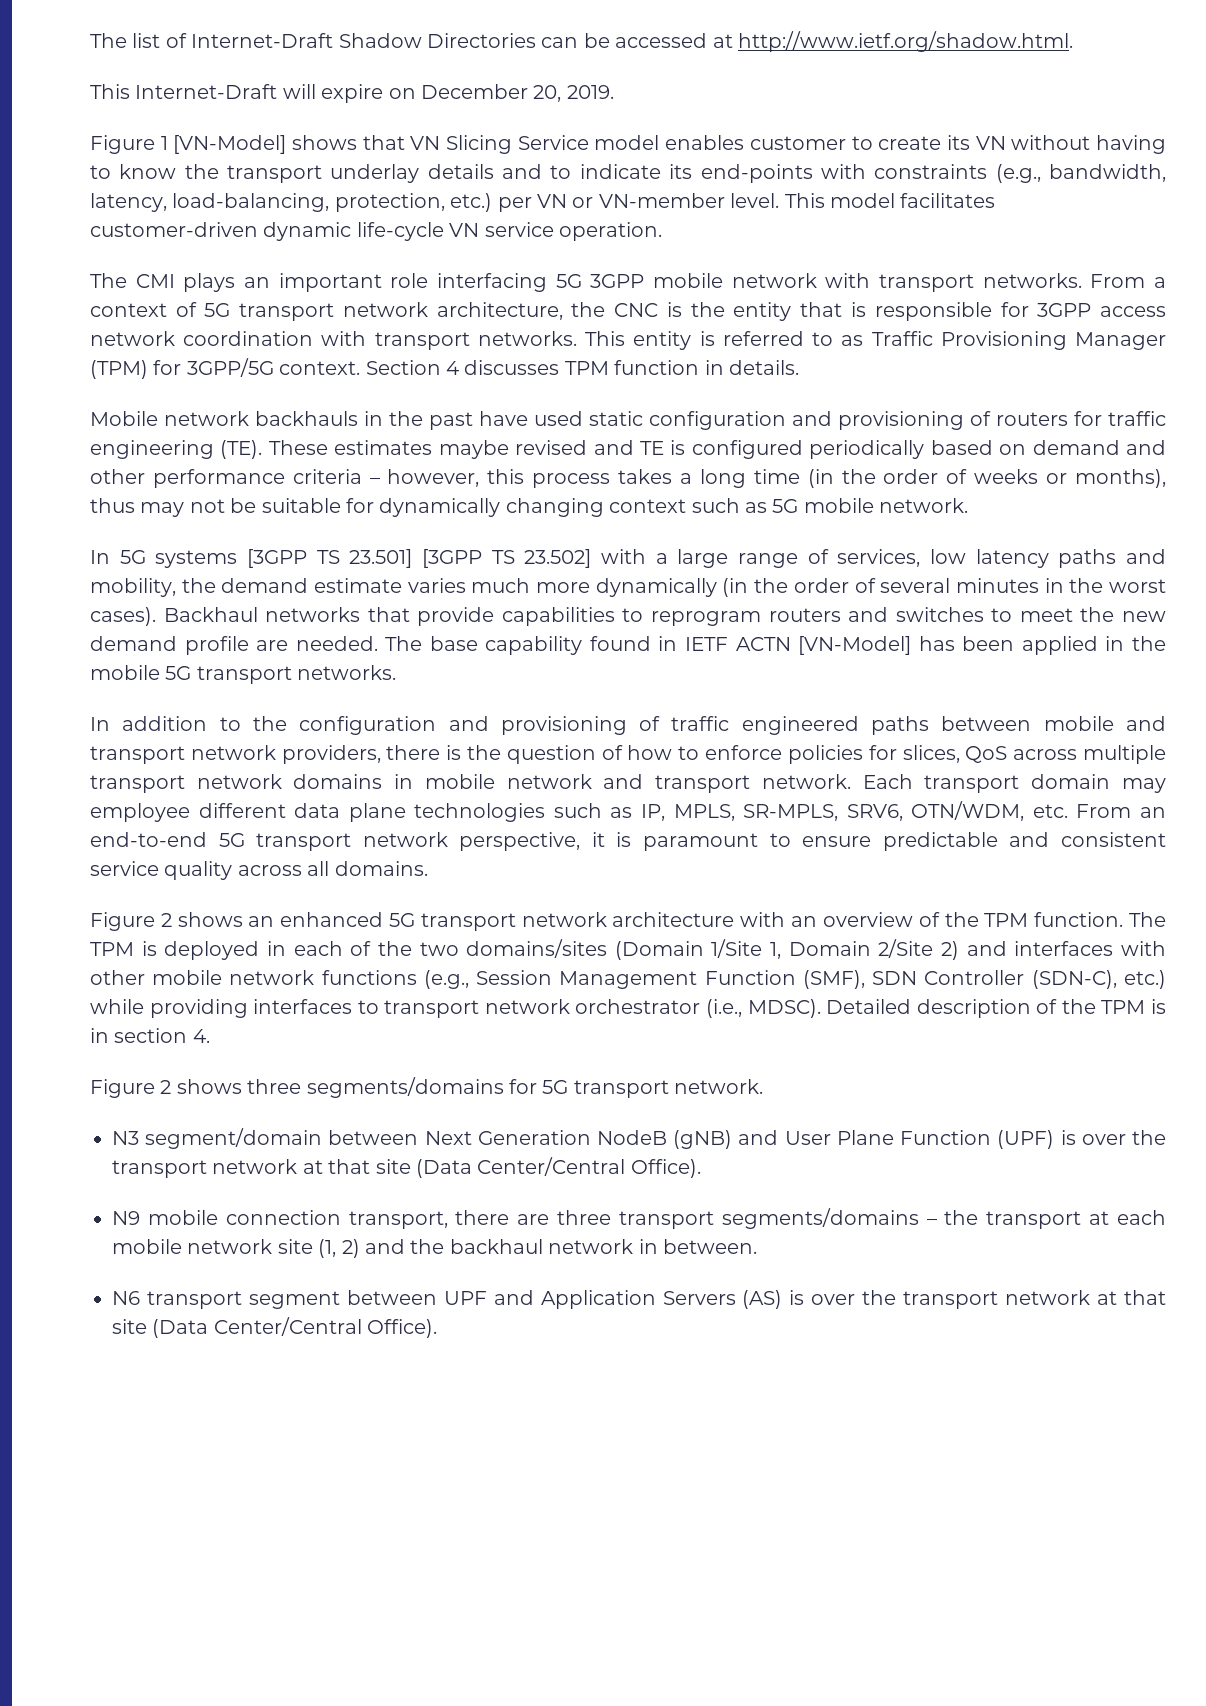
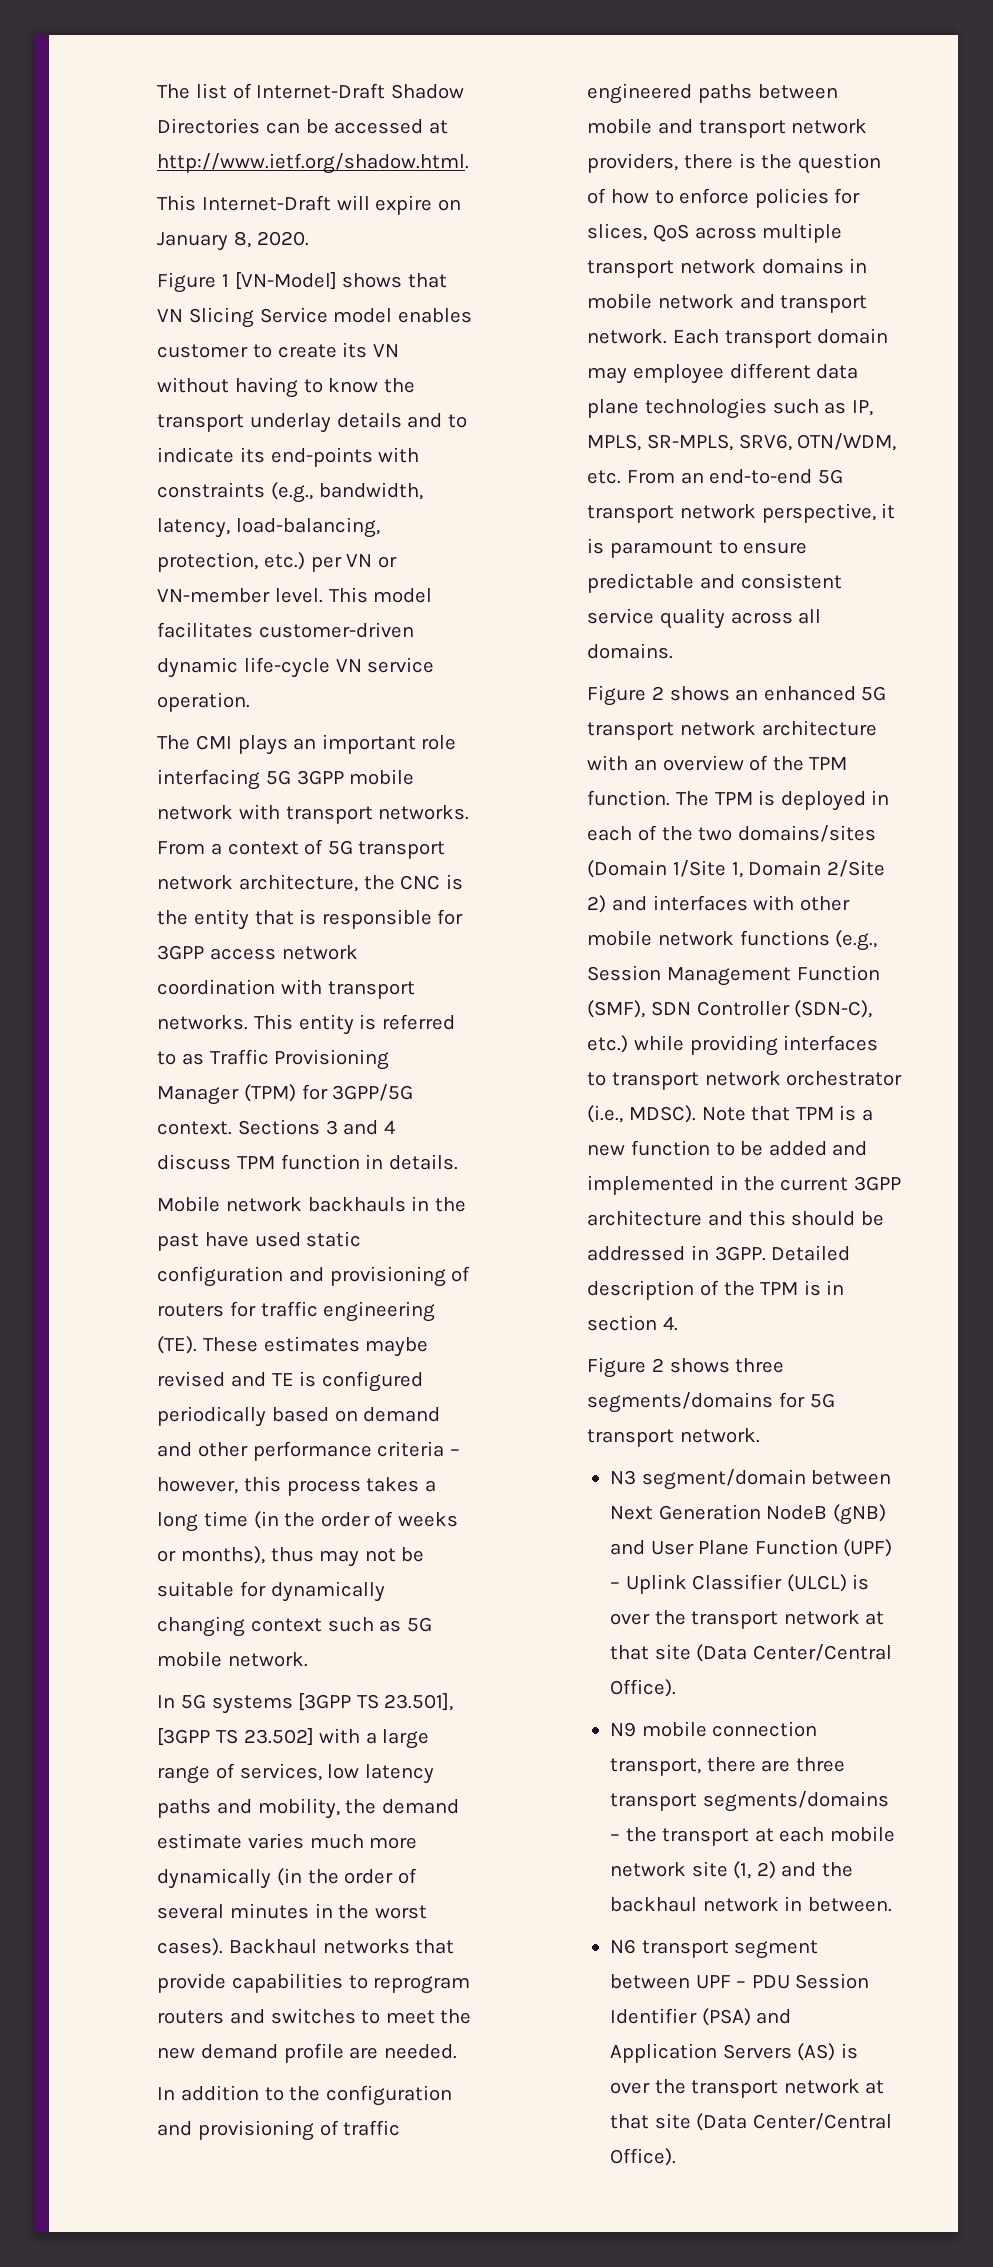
[420,84,614,102] December 20, 2019. -> [157,231,309,251] January 8, 2020.
[365,360,560,375] Section 4 discusses -> [237,1119,395,1135] [157,1154,232,1170] Sections 3 and 4 discuss
[349,549,413,568] 23.501] -> [384,1693,454,1711] 23.501],
[385,636,1166,655] [89,665,397,684] The base capability found in IETF ACTN [VN-Model] has been applied in the mobile 5G transport networks. -> (457, 2051) none
(821, 1008) none -> [701,1105,873,1121] [587,1140,868,1156] [587,1175,901,1195] [587,1210,884,1226] [587,1245,766,1261] Note that TPM is a new function to be added and implemented in the current 3GPP architecture and this should be addressed in 3GPP.
(1055, 1139) none -> [609,1574,847,1594] – Uplink Classifier (ULCL)
(487, 1298) none -> [736,1973,870,1989] [609,2008,751,2026] – PDU Session Identifier (PSA)

